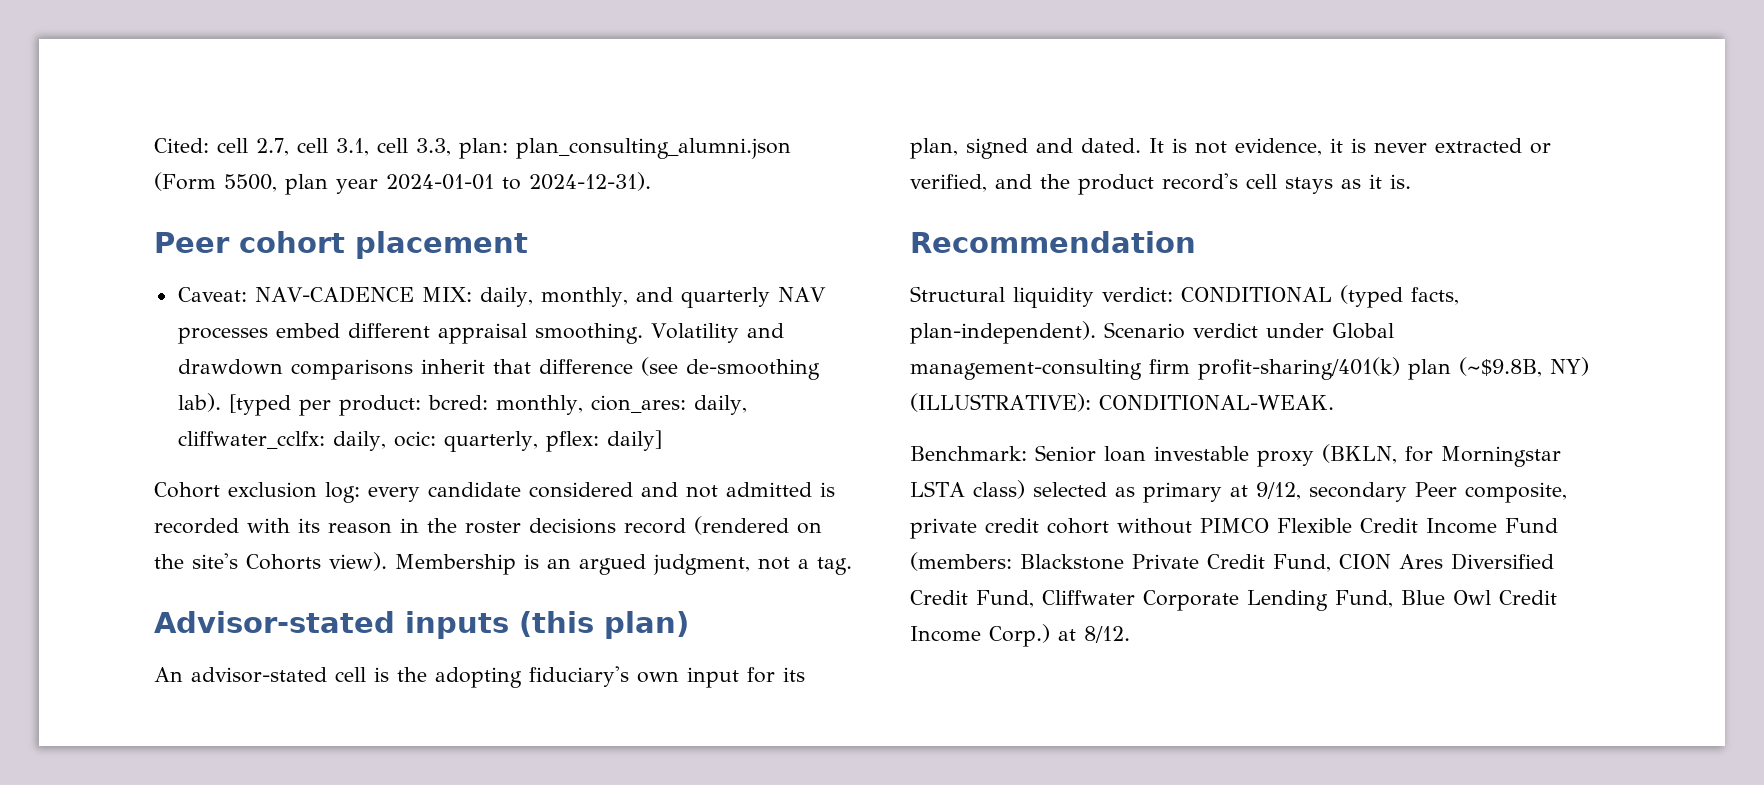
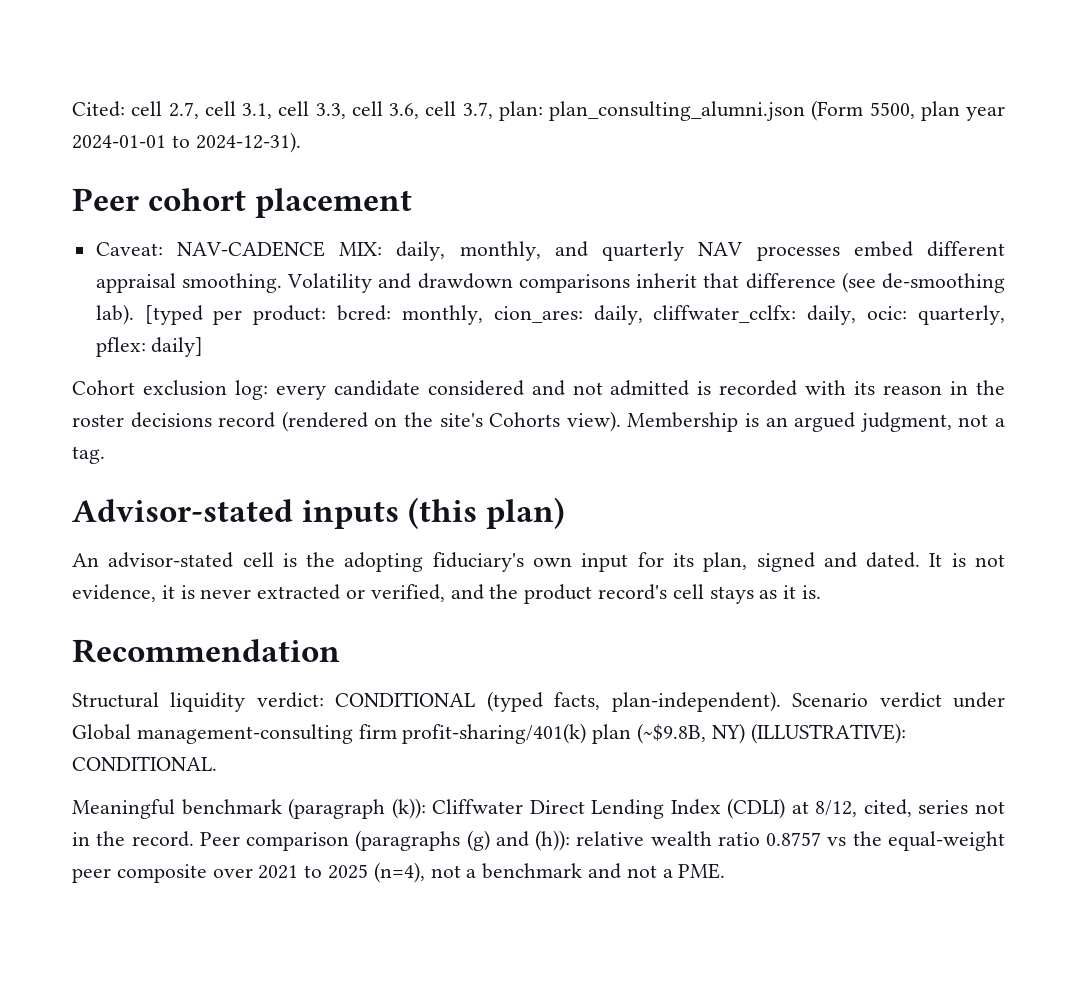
(451, 147) none -> [351,101,493,119] cell 3.6, cell 3.7,
[1098,394,1334,411] [910,444,1561,467] [910,480,1567,503] [910,518,1558,539] [910,552,1554,572] [910,590,1557,611] [910,624,1130,647] CONDITIONAL-WEAK. // Benchmark: Senior loan investable proxy (BKLN, for Morningstar LSTA class) selected as primary at 9/12, secondary Peer composite, private credit cohort without PIMCO Flexible Credit Income Fund (members: Blackstone Private Credit Fund, CION Ares Diversified Credit Fund, Cliffwater Corporate Lending Fund, Blue Owl Credit Income Corp.) at 8/12. -> [72,756,217,771] [72,798,1006,819] [72,830,1005,851] [72,862,726,883] CONDITIONAL. // Meaningful benchmark (paragraph (k)): Cliffwater Direct Lending Index (CDLI) at 8/12, cited, series not in the record. Peer comparison (paragraphs (g) and (h)): relative wealth ratio 0.8757 vs the equal-weight peer composite over 2021 to 2025 (n=4), not a benchmark and not a PME.

